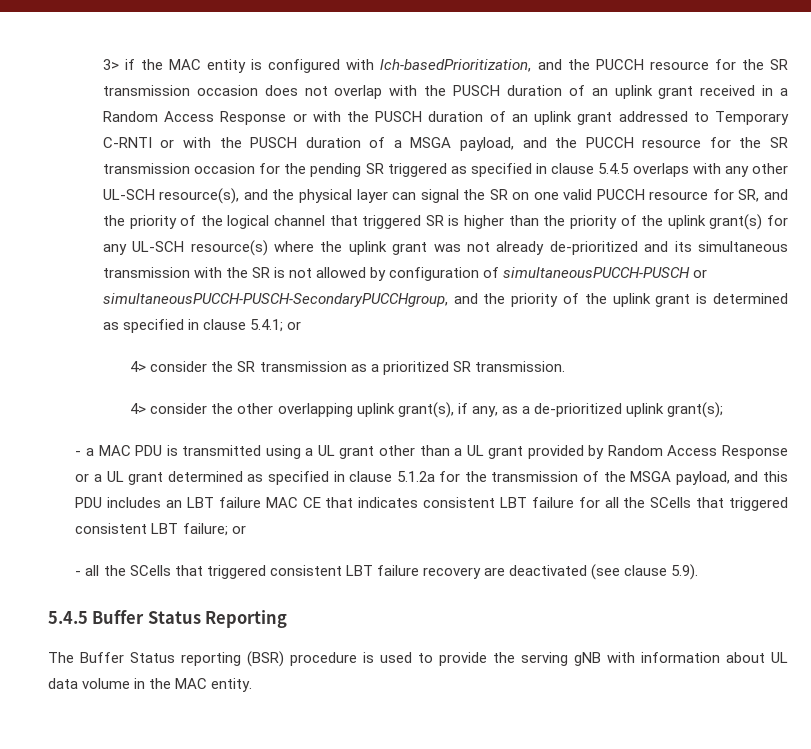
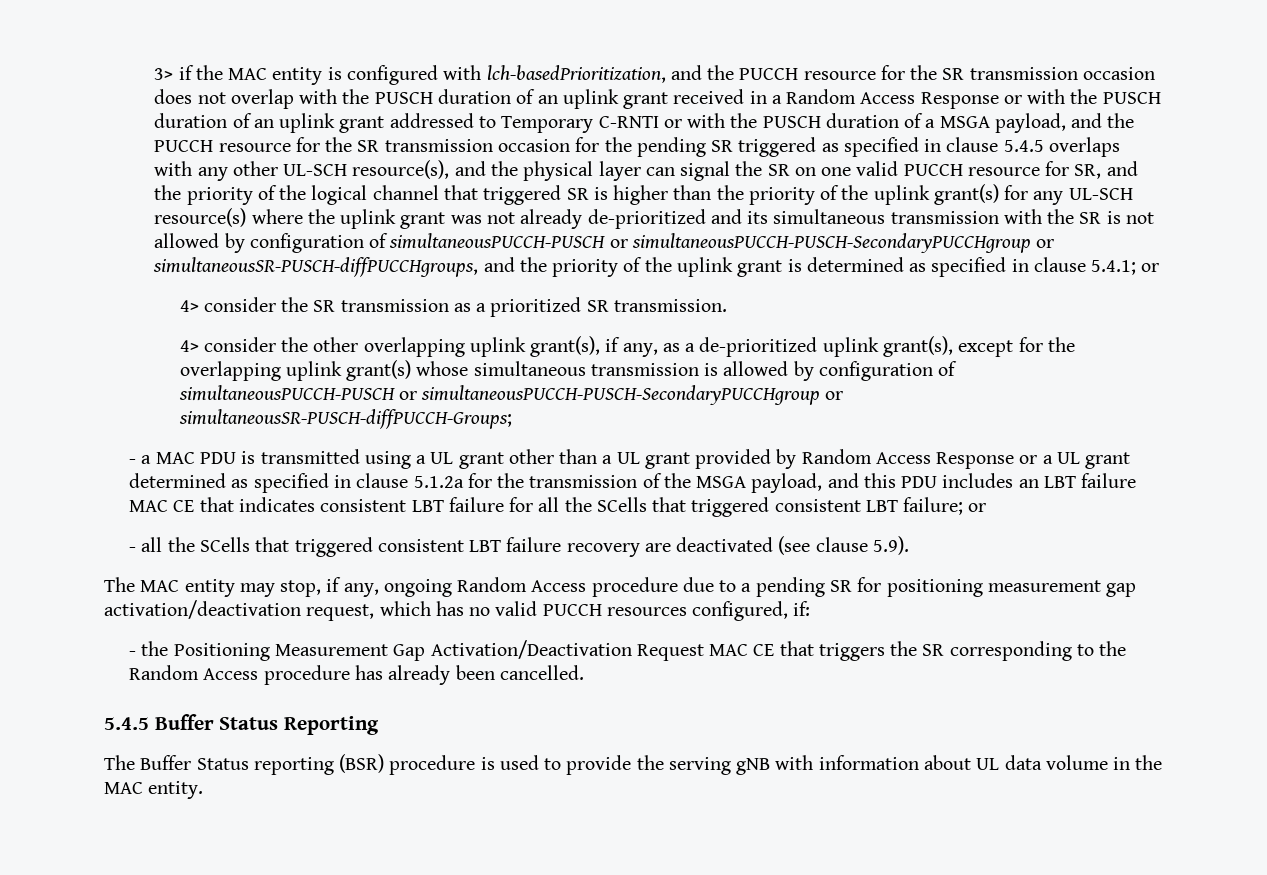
[102,293,448,307] simultaneousPUCCH-PUSCH-SecondaryPUCCHgroup, -> [631,233,1055,253] [153,257,479,277] simultaneousPUCCH-PUSCH-SecondaryPUCCHgroup or simultaneousSR-PUSCH-diffPUCCHgroups,
[666,402,723,418] grant(s); -> [883,336,1075,357] [179,360,958,381] [178,385,844,405] [178,409,512,429] grant(s), except for the overlapping uplink grant(s) whose simultaneous transmission is allowed by configuration of simultaneousPUCCH-PUSCH or simultaneousPUCCH-PUSCH-SecondaryPUCCHgroup or simultaneousSR-PUSCH-diffPUCCH-Groups;
(699, 572) none -> [104,577,1137,597] [104,600,811,621] [129,640,1127,661] [129,665,584,685] // The MAC entity may stop, if any, ongoing Random Access procedure due to a pending SR for positioning measurement gap activation/deactivation request, which has no valid PUCCH resources configured, if: // - the Positioning Measurement Gap Activation/Deactivation Request MAC CE that triggers the SR corresponding to the Random Access procedure has already been cancelled.

